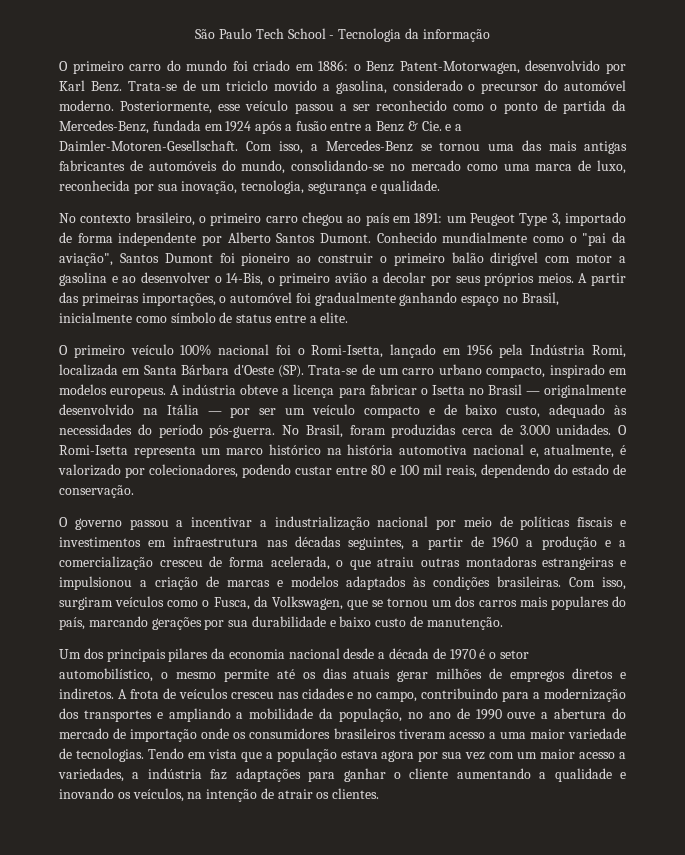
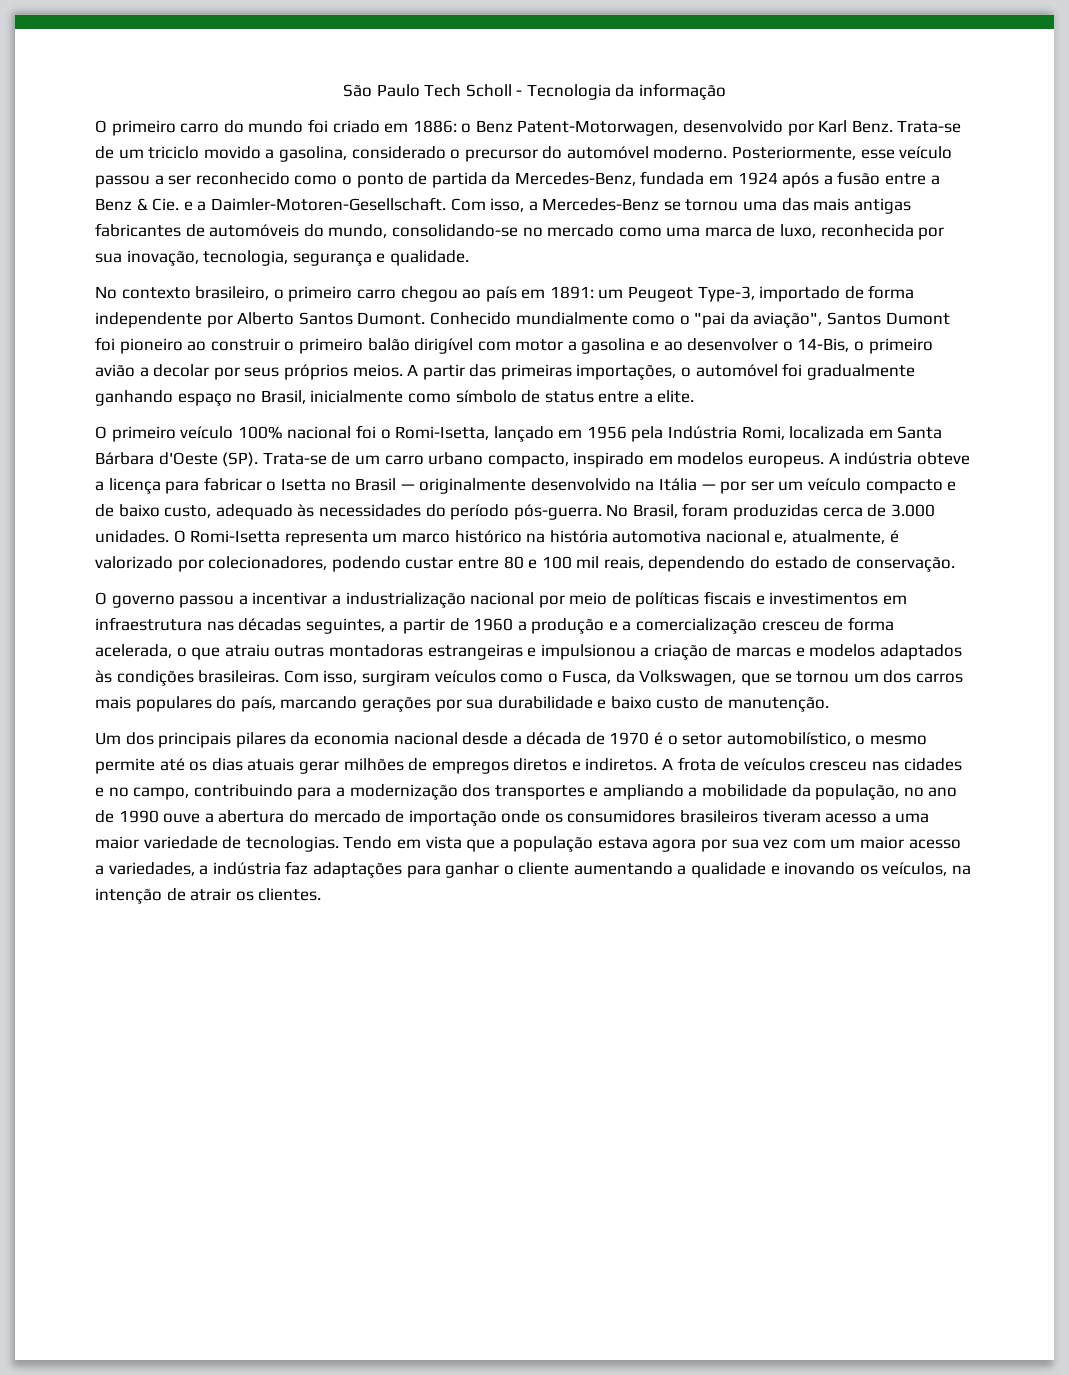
[287,28,326,39] School -> [465,84,512,97] Scholl
[519,213,561,226] Type 3, -> [697,286,755,302] Type-3,

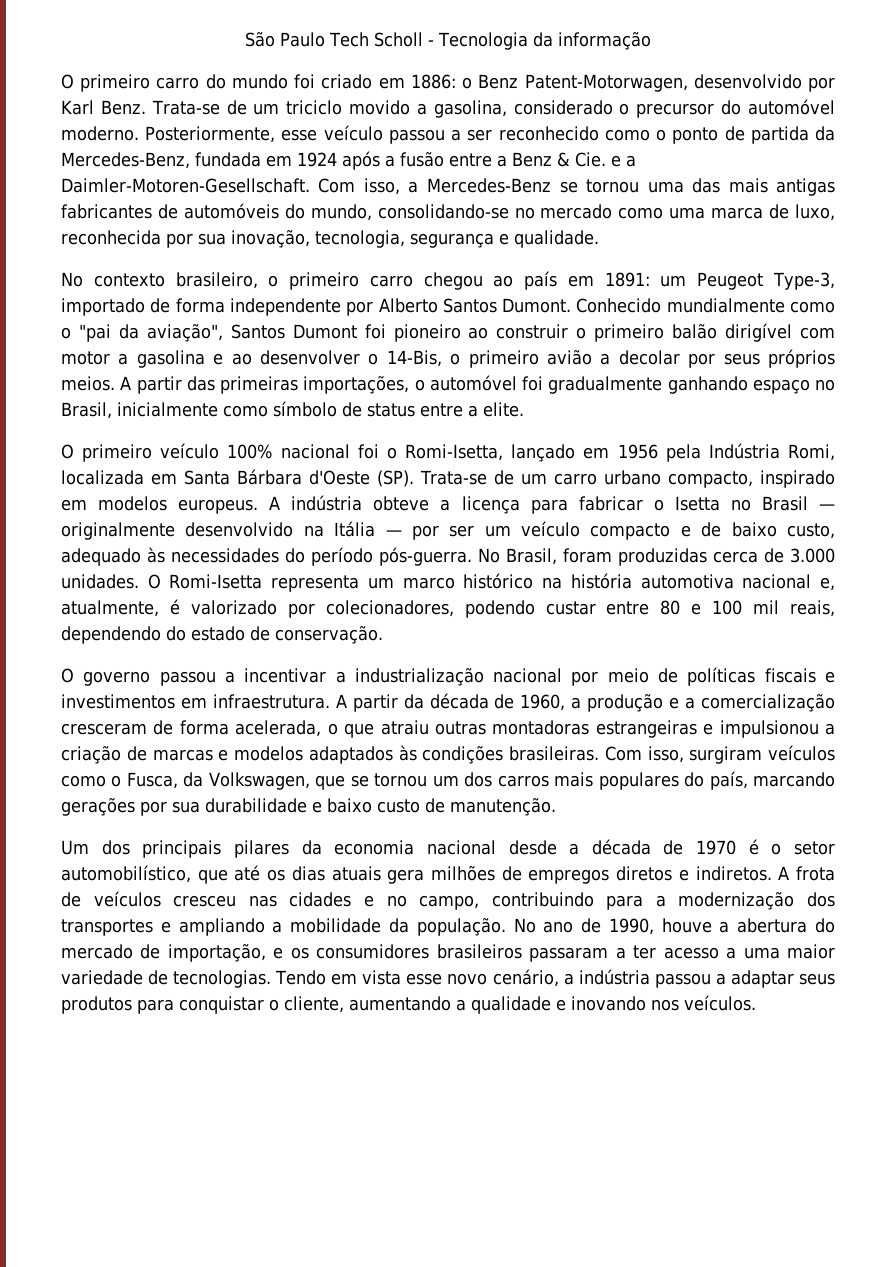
[95,617,514,634] infraestrutura nas décadas seguintes, a partir de 1960 -> [212,693,566,712] infraestrutura. A partir da década de 1960,
[761,621,820,631] cresceu -> [61,723,147,735] cresceram
[855,735,928,745] [95,758,155,774] o mesmo permite -> [197,869,228,884] que
[298,761,339,774] gerar -> [387,869,425,884] gera
[815,784,958,800] [95,810,201,823] população, no ano de 1990 ouve -> [416,918,712,936] população. No ano de 1990, houve
[408,810,541,826] importação onde -> [167,944,284,962] importação, e
[762,810,821,823] tiveram -> [529,945,657,962] passaram a ter
[466,836,961,852] [95,861,570,878] que a população estava agora por sua vez com um maior acesso a variedades, a indústria faz adaptações para ganhar o cliente -> [406,969,835,988] [61,996,344,1014] esse novo cenário, a indústria passou a adaptar seus produtos para conquistar o cliente,
[859,862,972,876] [95,888,322,904] os veículos, na intenção de atrair os clientes. -> [651,995,756,1011] nos veículos.

